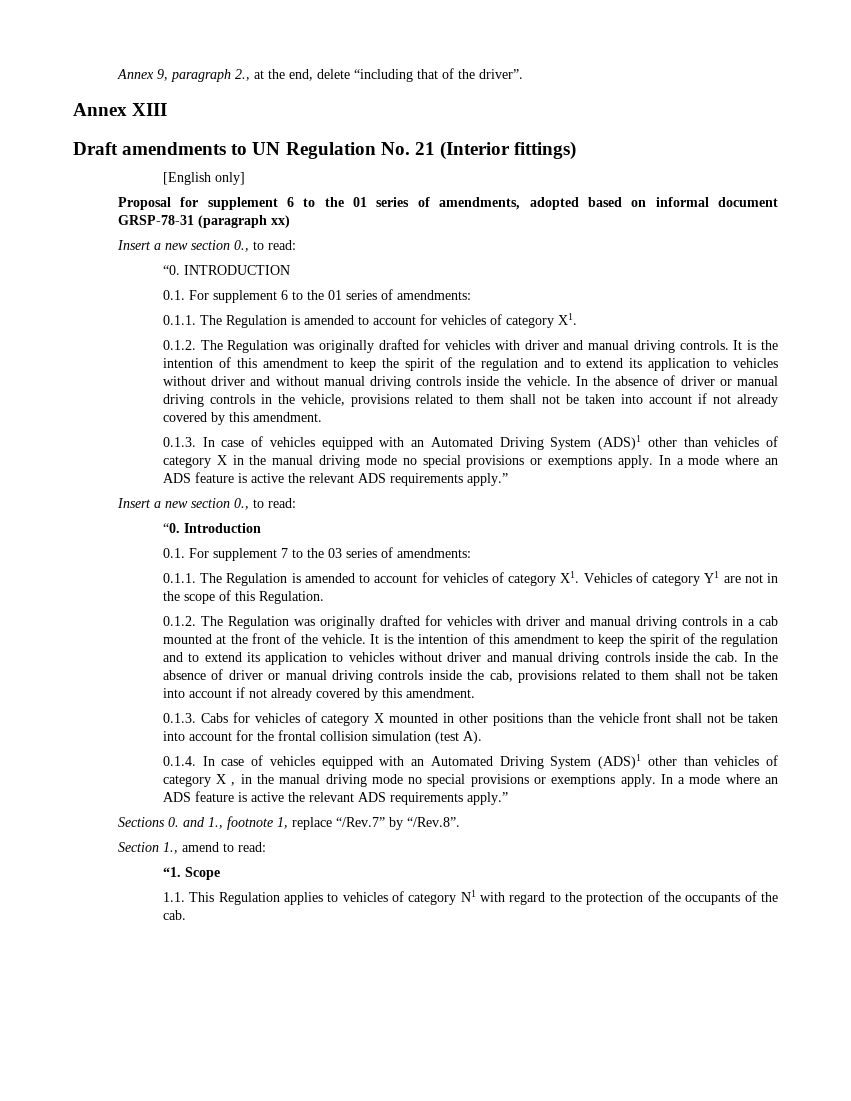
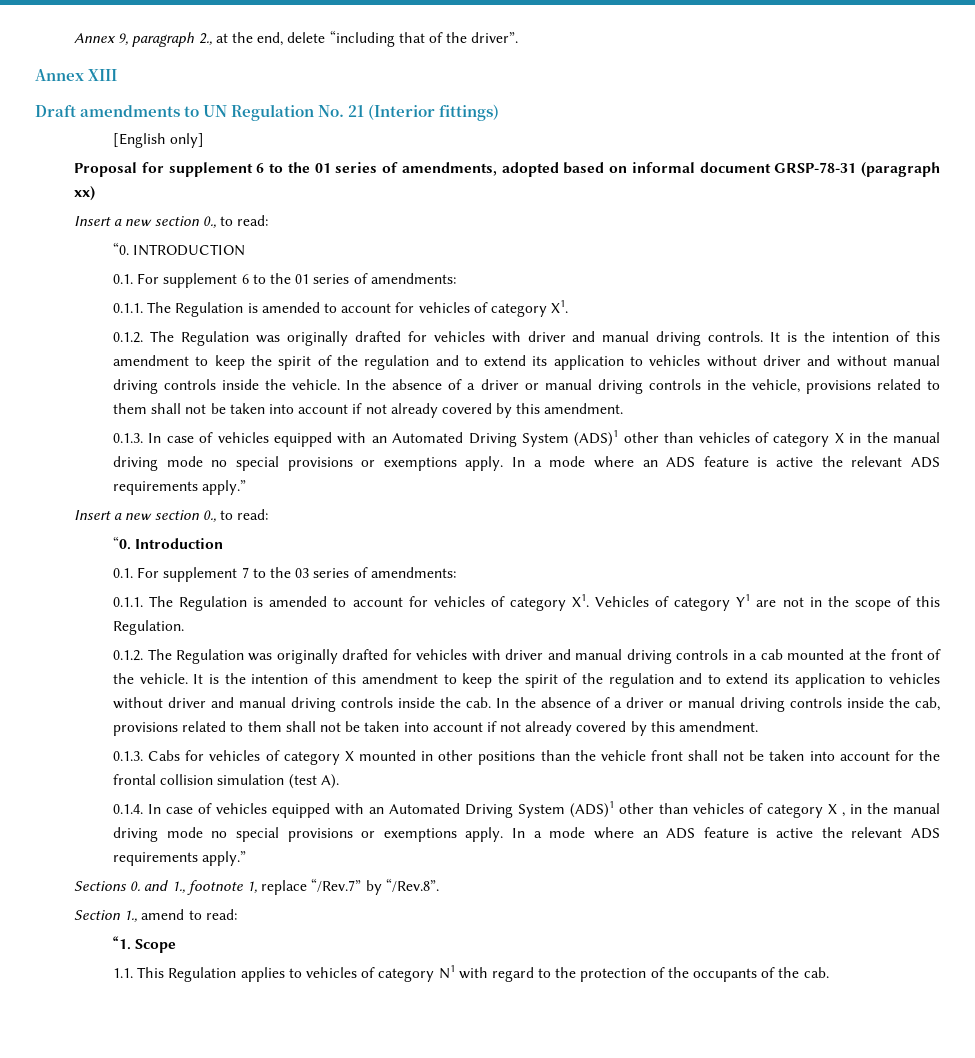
(676, 380) none -> [467,383,476,390] a
(224, 674) none -> [613,701,622,708] a

